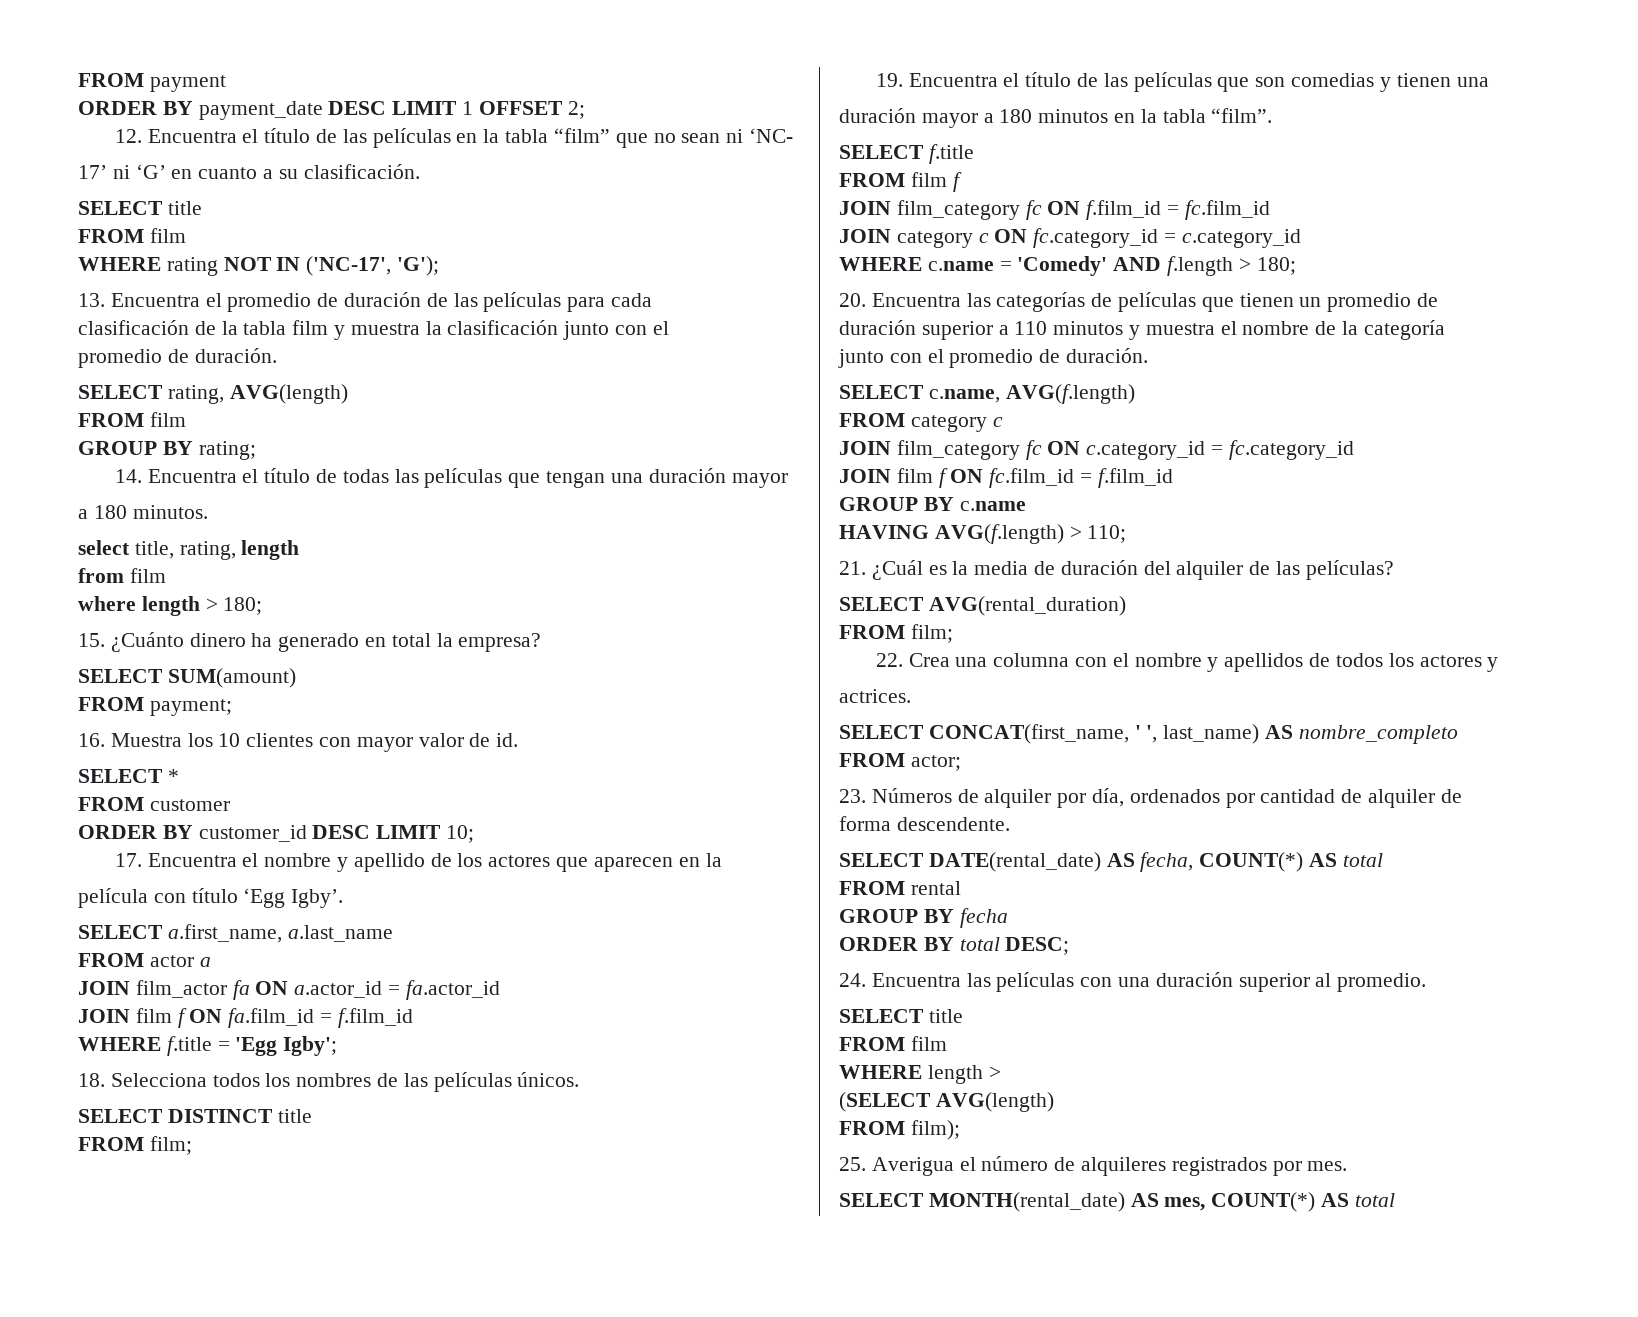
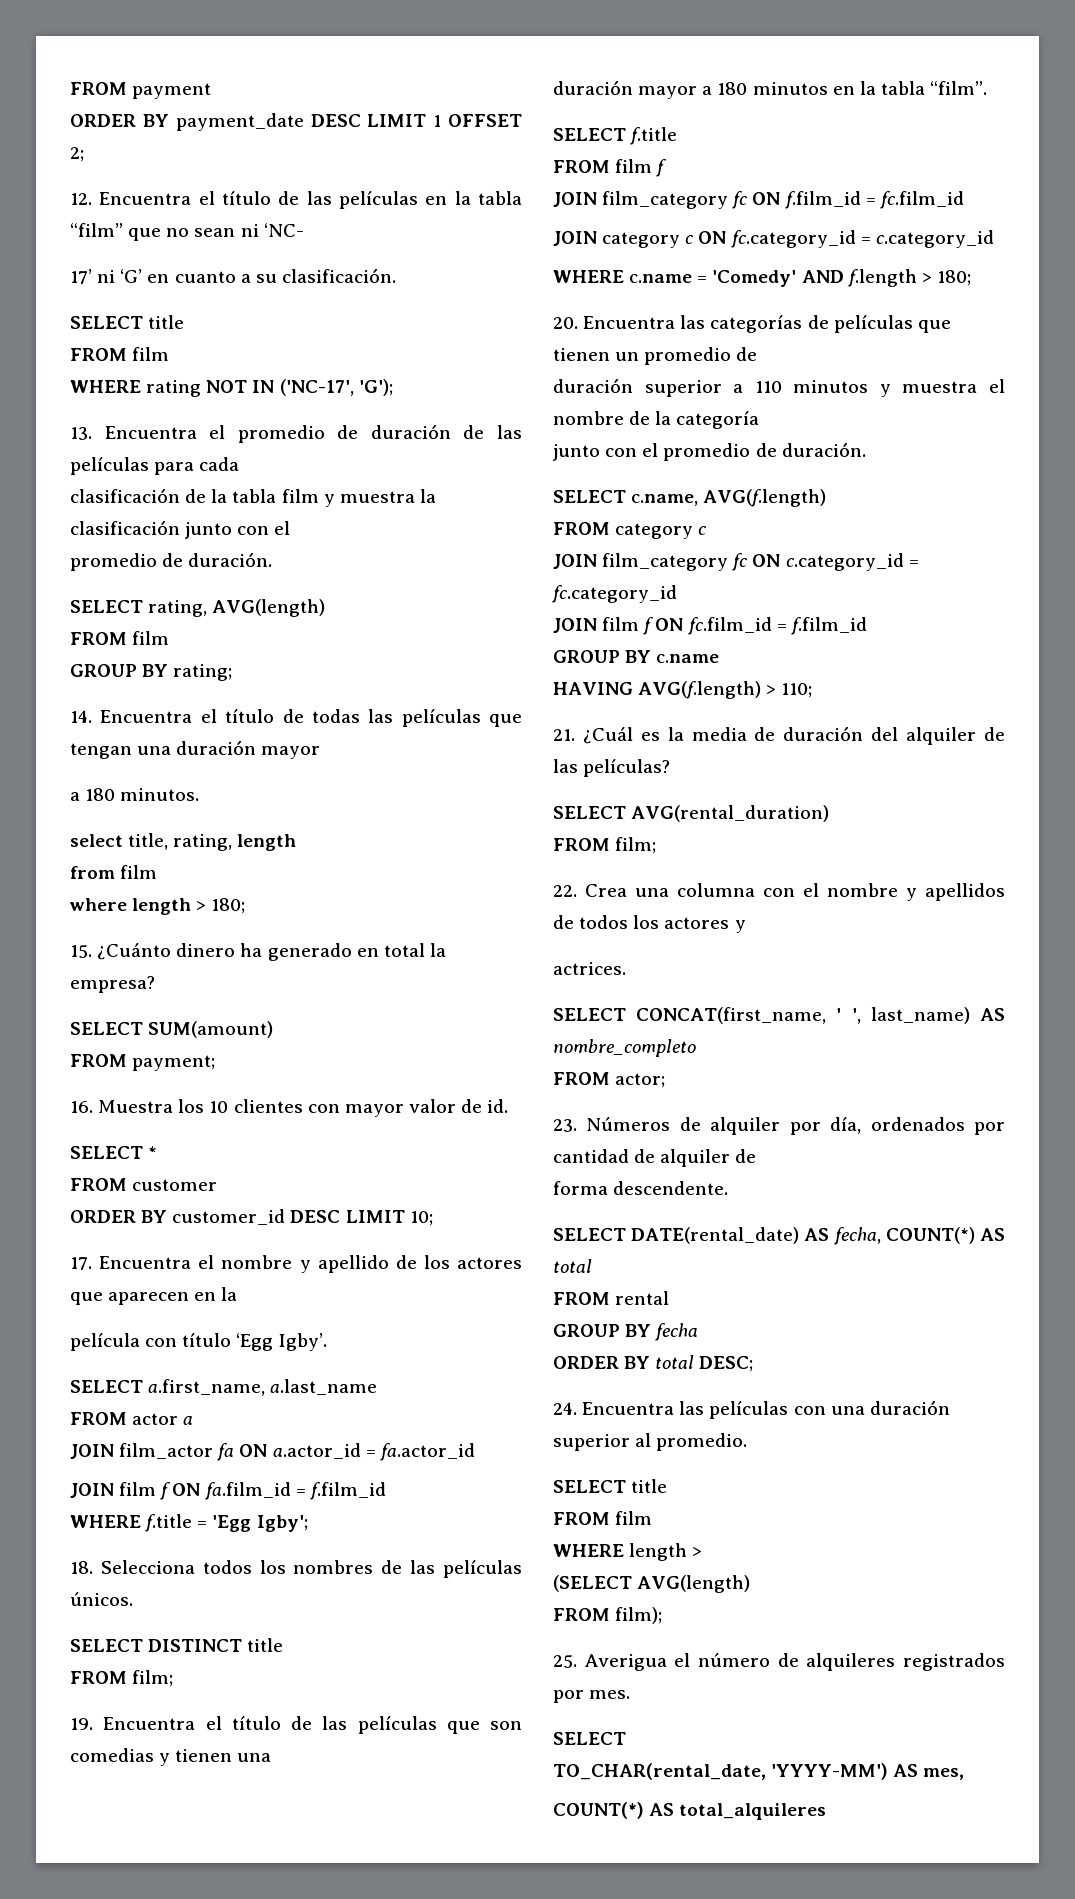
[928,1192,1125,1212] MONTH(rental_date) -> [553,1763,889,1780] // TO_CHAR(rental_date, 'YYYY-MM')
[1211,1192,1395,1212] COUNT(*) AS total -> [553,1802,827,1820] // COUNT(*) AS total_alquileres

